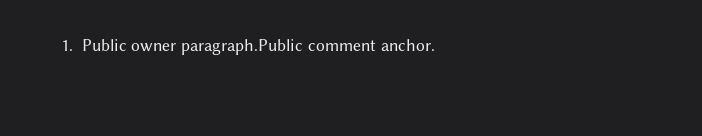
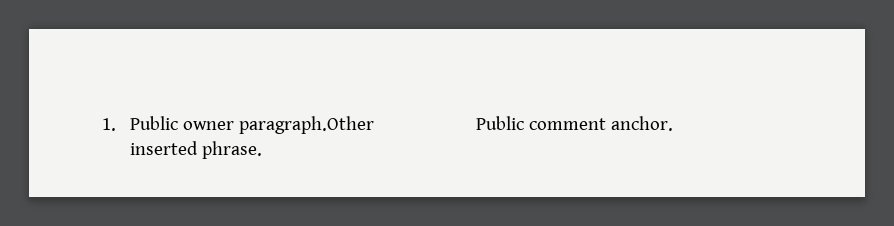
[181,39,304,55] paragraph.Public -> [238,116,374,134] [129,141,262,159] [476,116,524,130] paragraph.Other inserted phrase. // Public

